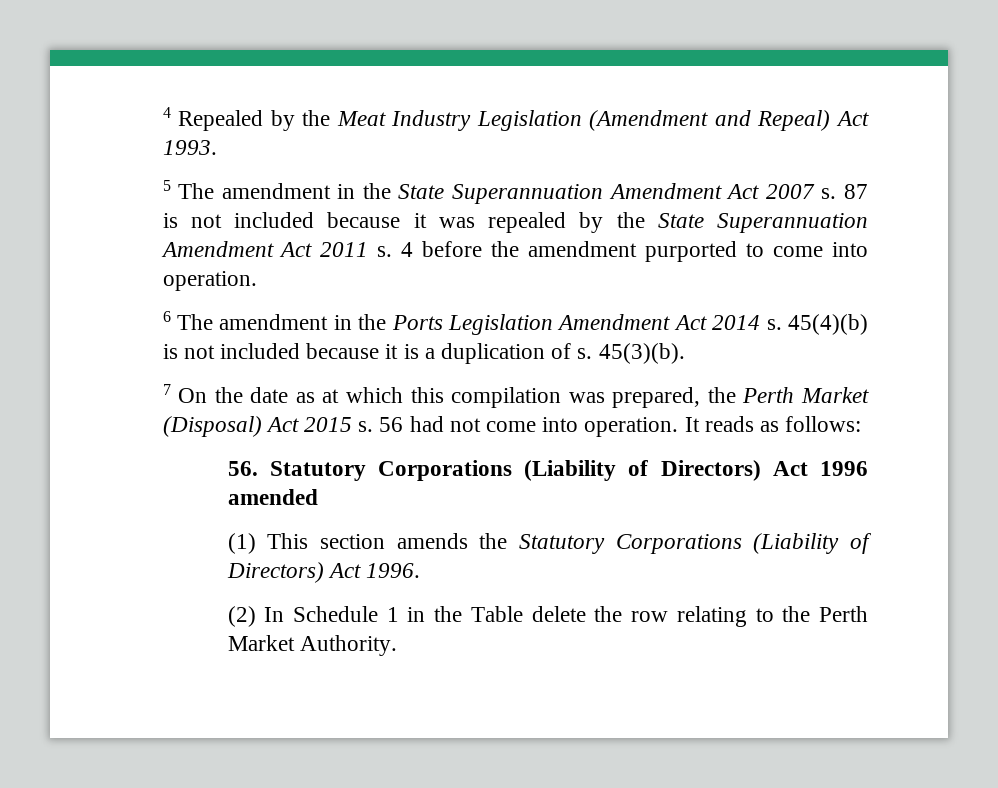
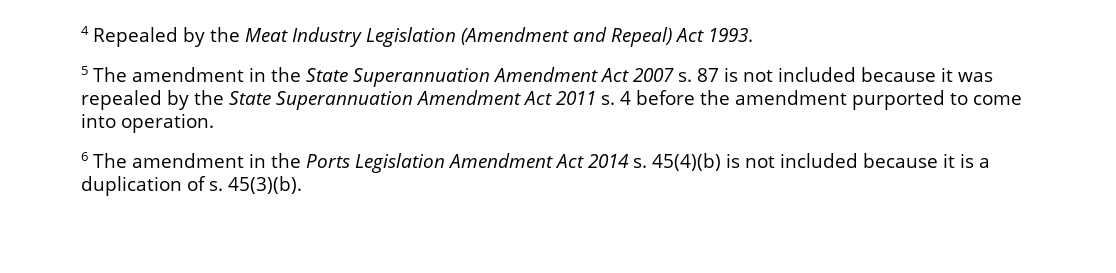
[162,384,869,408] [162,416,862,437] [227,460,869,481] [227,489,318,505] [227,533,872,554] [226,562,420,583] [227,606,869,627] [227,635,397,656] // 7 On the date as at which this compilation was prepared, the Perth Market (Disposal) Act 2015 s. 56 had not come into operation. It reads as follows: // 56. Statutory Corporations (Liability of Directors) Act 1996 amended // (1) This section amends the Statutory Corporations (Liability of Directors) Act 1996. // (2) In Schedule 1 in the Table delete the row relating to the Perth Market Authority. -> (302, 185) none

